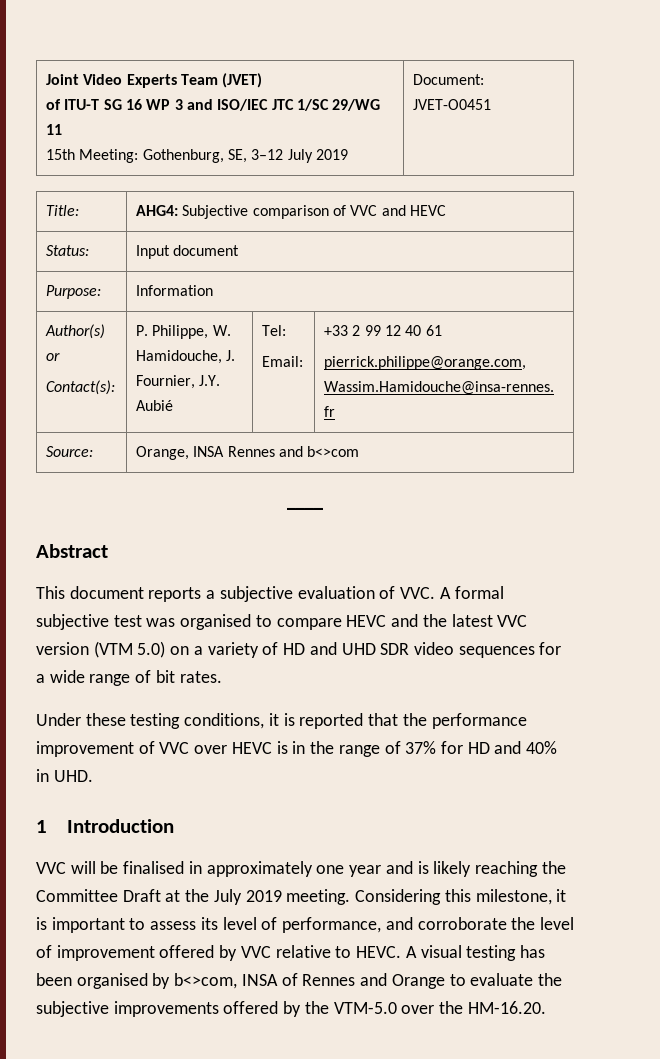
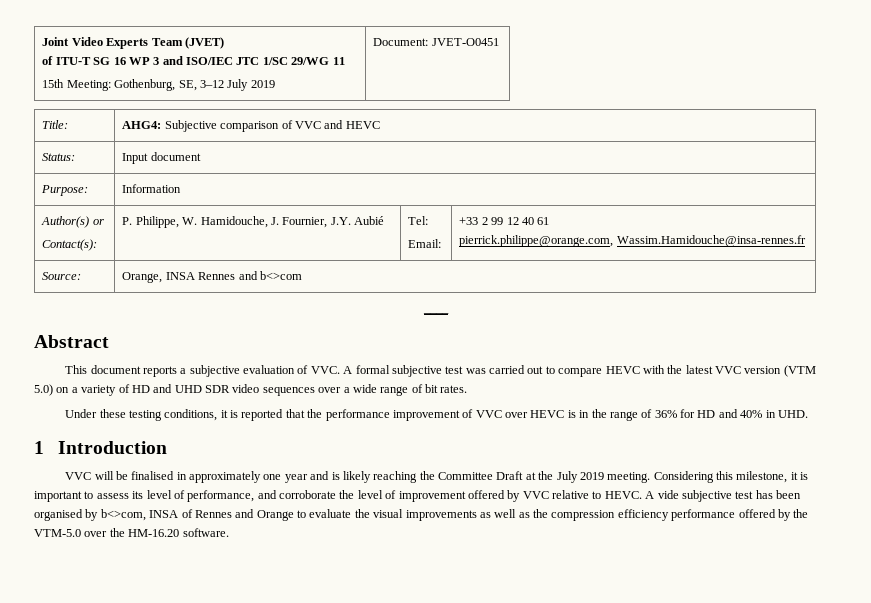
[180,614,252,630] organised -> [489,365,544,374] carried out
[391,614,419,627] and -> [642,365,665,374] with
[539,642,562,655] for -> [318,387,342,393] over
[405,741,437,754] 37% -> [654,410,677,418] 36%
[420,945,517,961] visual testing -> [657,490,754,502] vide subjective test
[36,1001,219,1017] subjective improvements -> [373,509,736,521] visual improvements as well as the compression efficiency performance
[467,1001,546,1014] HM-16.20. -> [128,528,229,537] HM-16.20 software.

